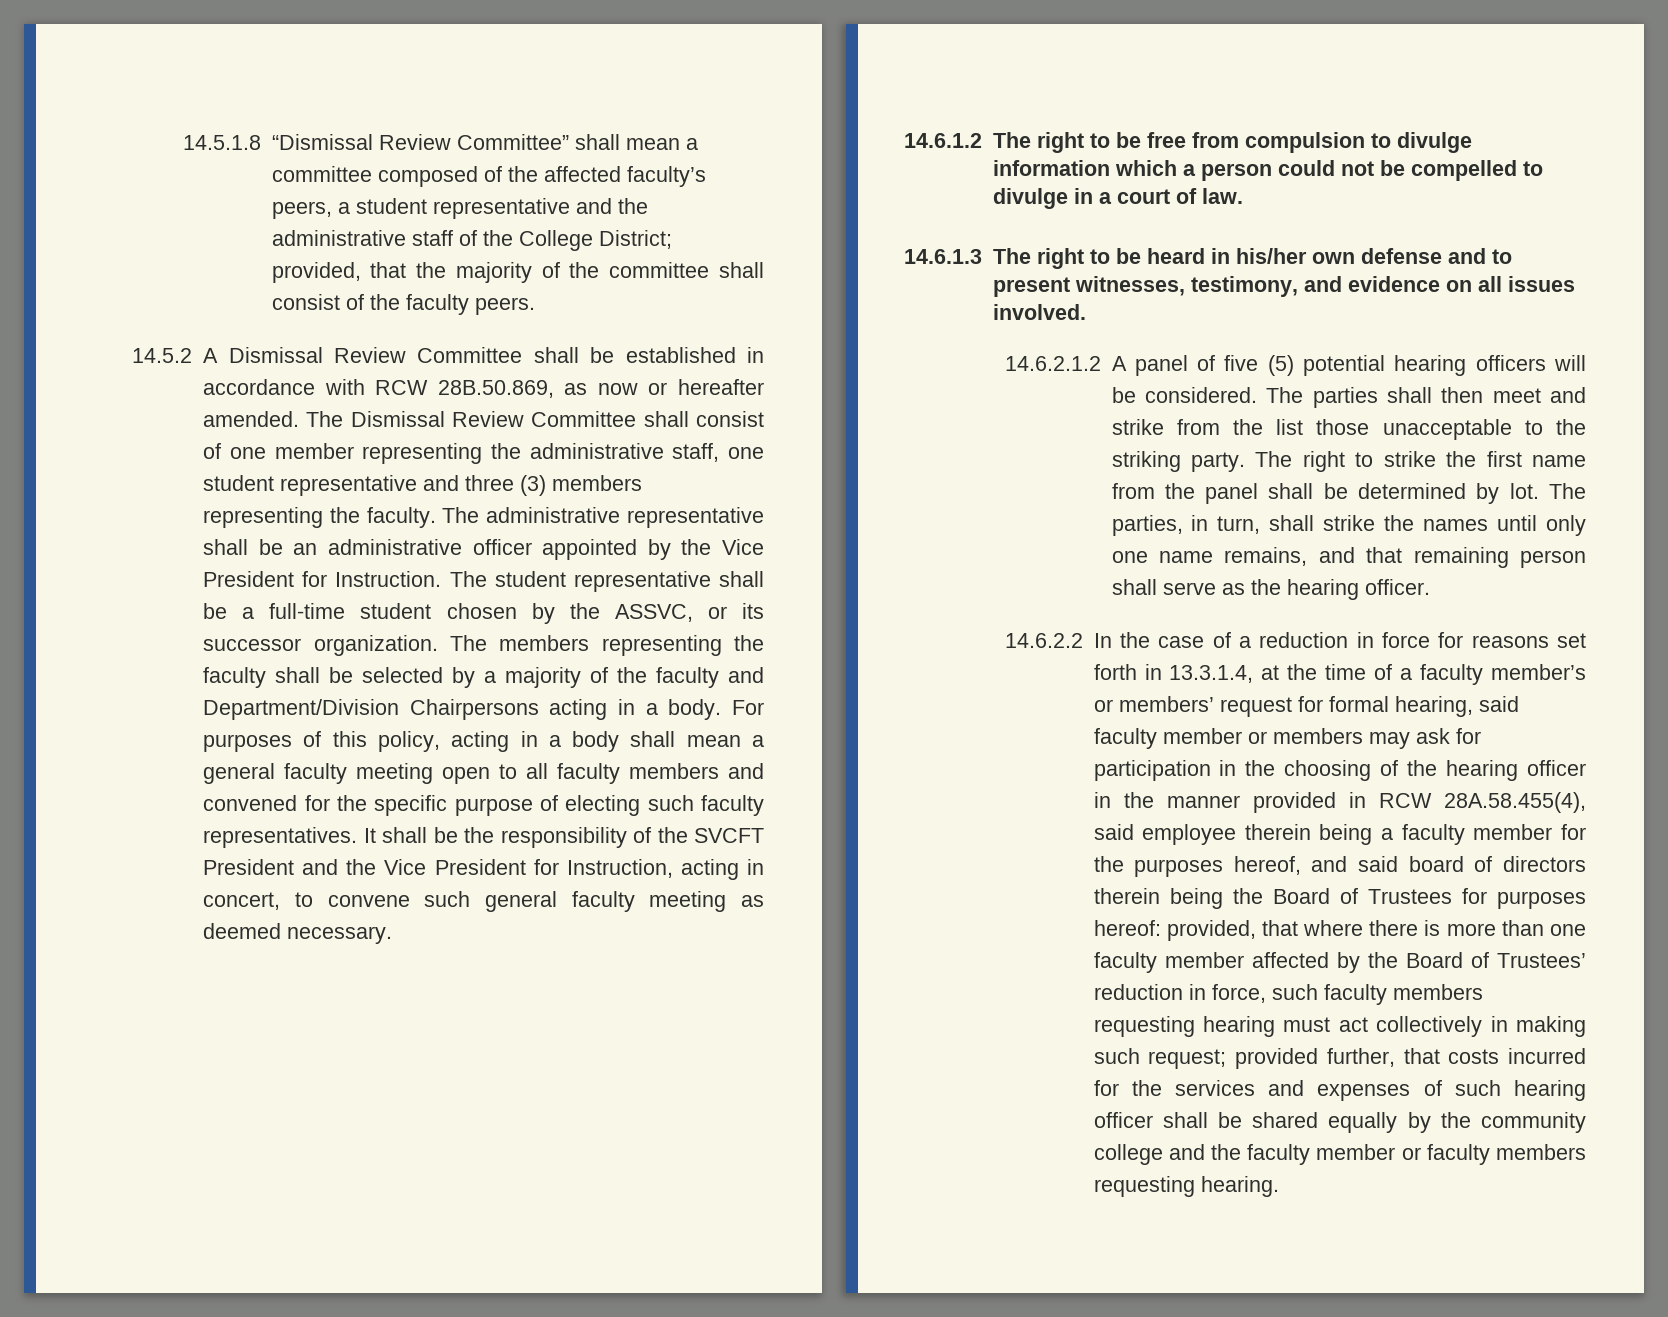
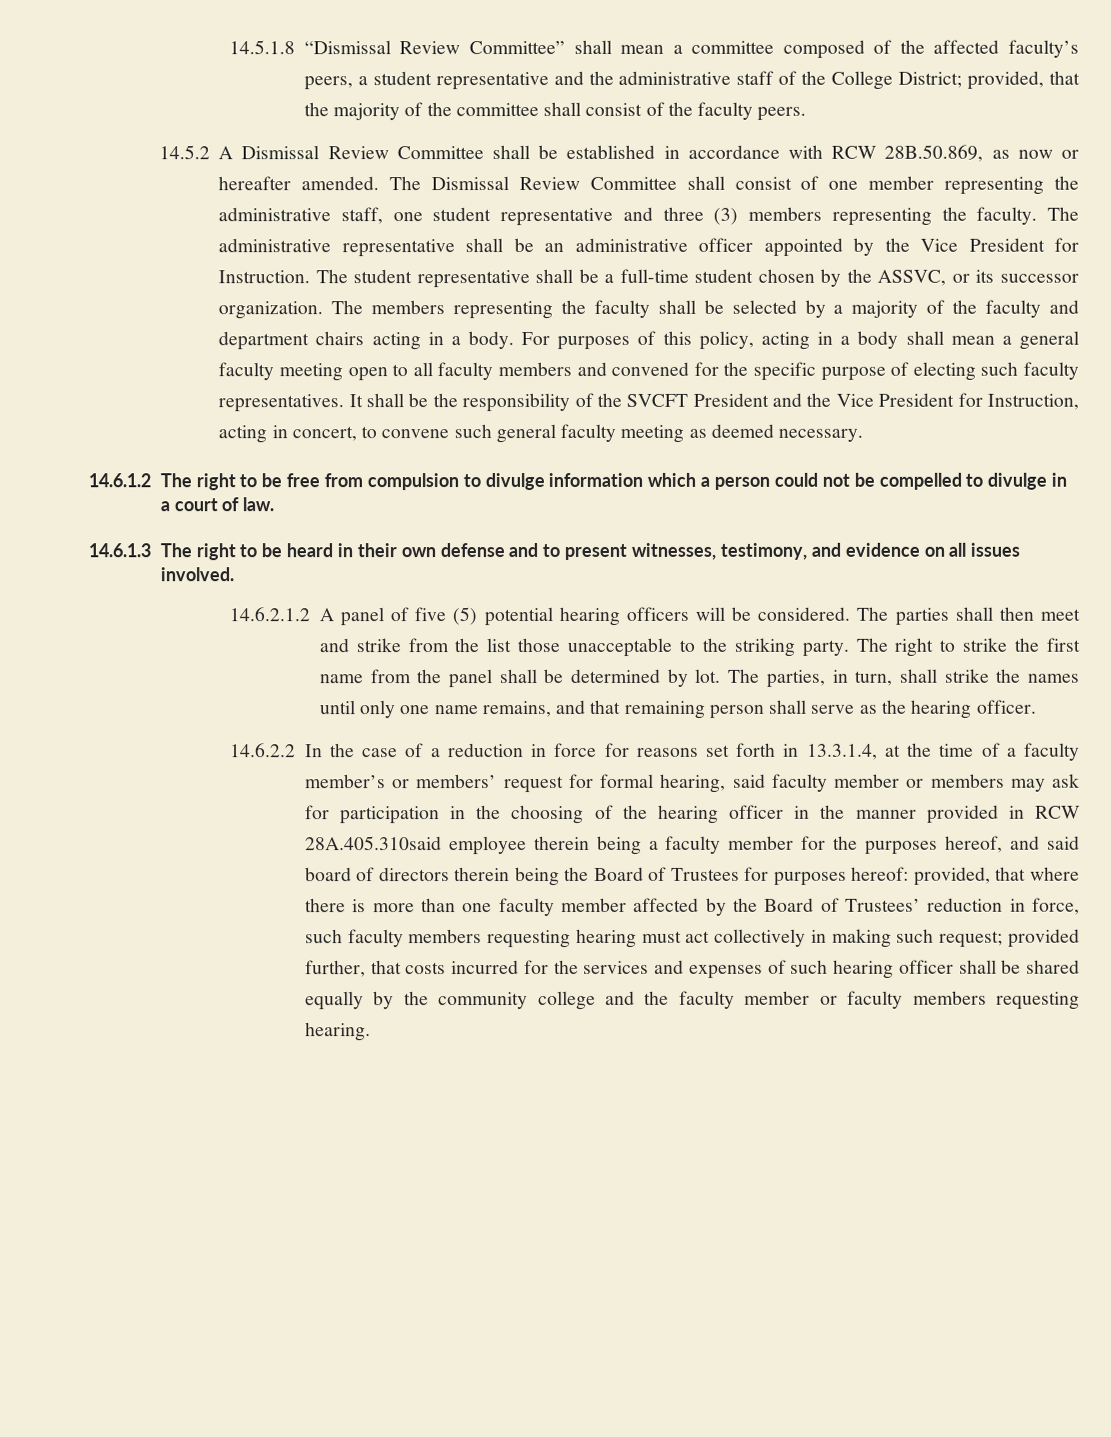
[203,699,539,720] Department/Division Chairpersons -> [218,331,365,351] department chairs
[1235,248,1307,264] his/her -> [356,543,397,558] their
[1444,792,1586,813] [1093,824,1134,840] 28A.58.455(4), said -> [304,836,442,851] 28A.405.310said

